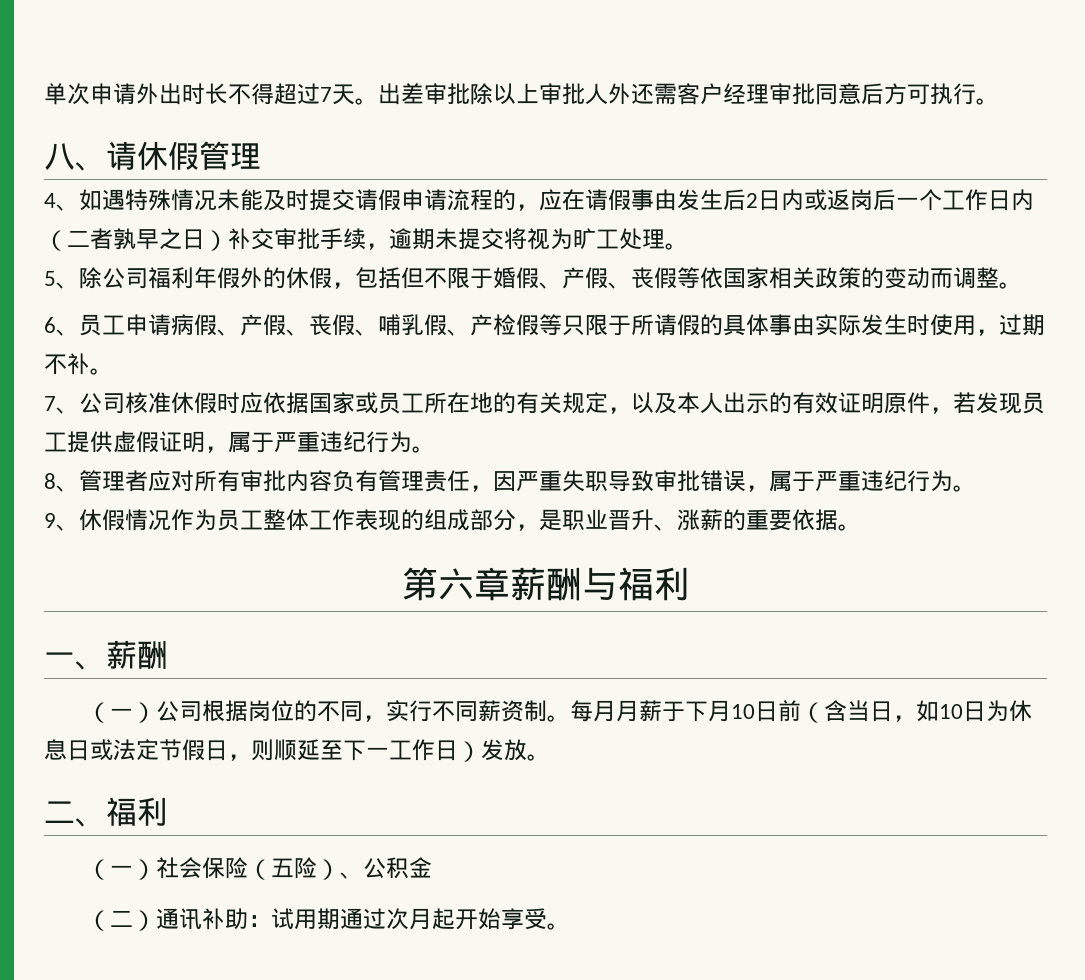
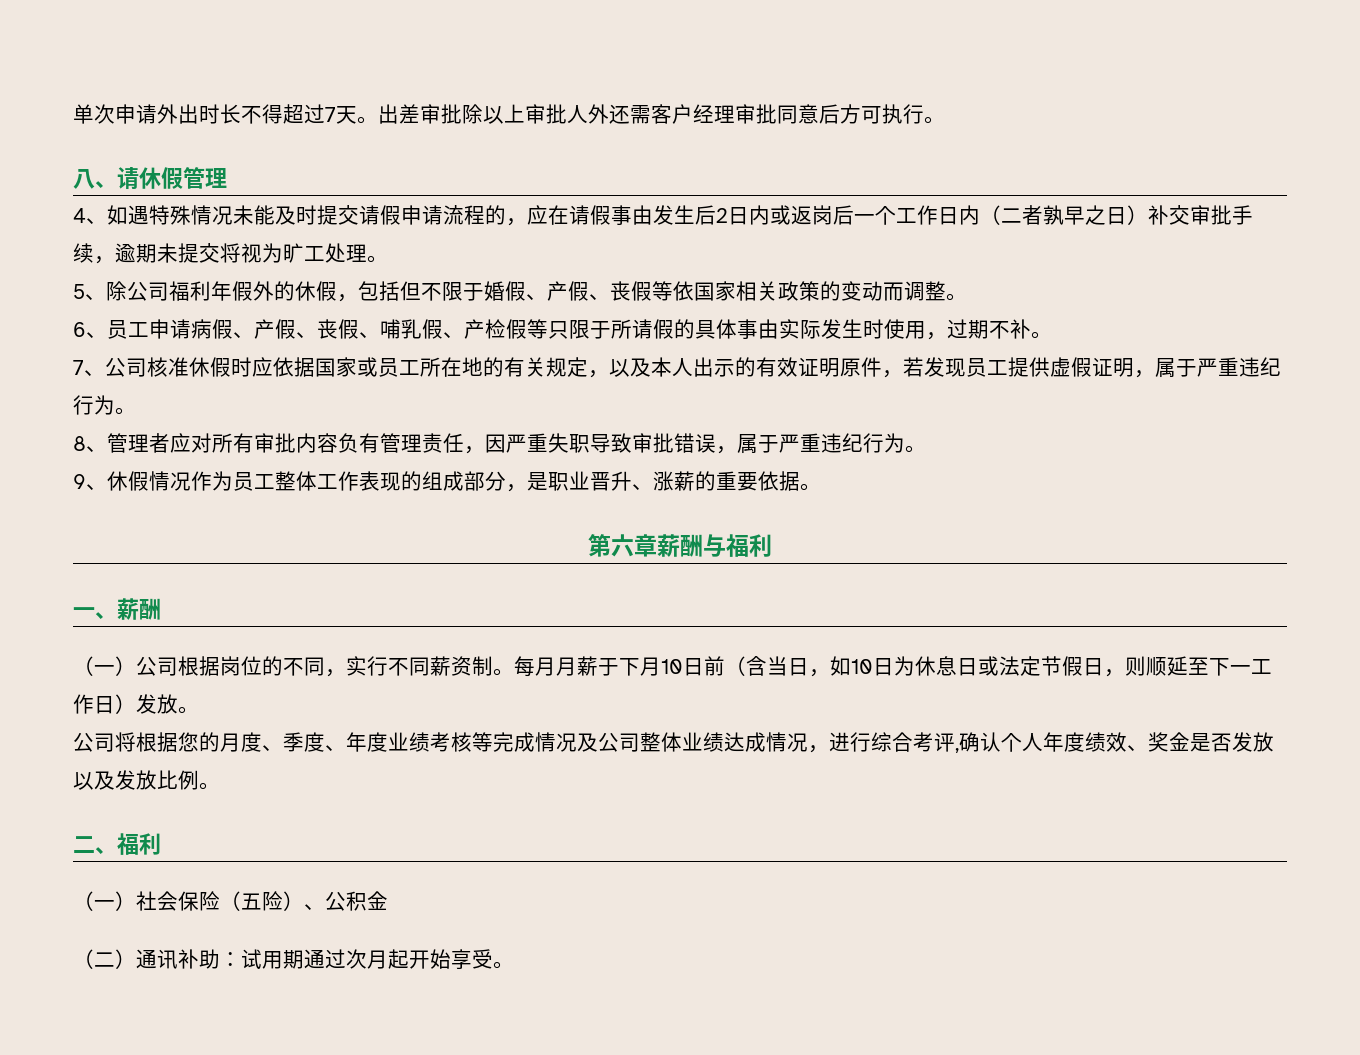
(550, 757) none -> [73,732,1274,753] [73,770,220,790] // 公司将根据您的月度、季度、年度业绩考核等完成情况及公司整体业绩达成情况，进行综合考评,确认个人年度绩效、奖金是否发放以及发放比例。

